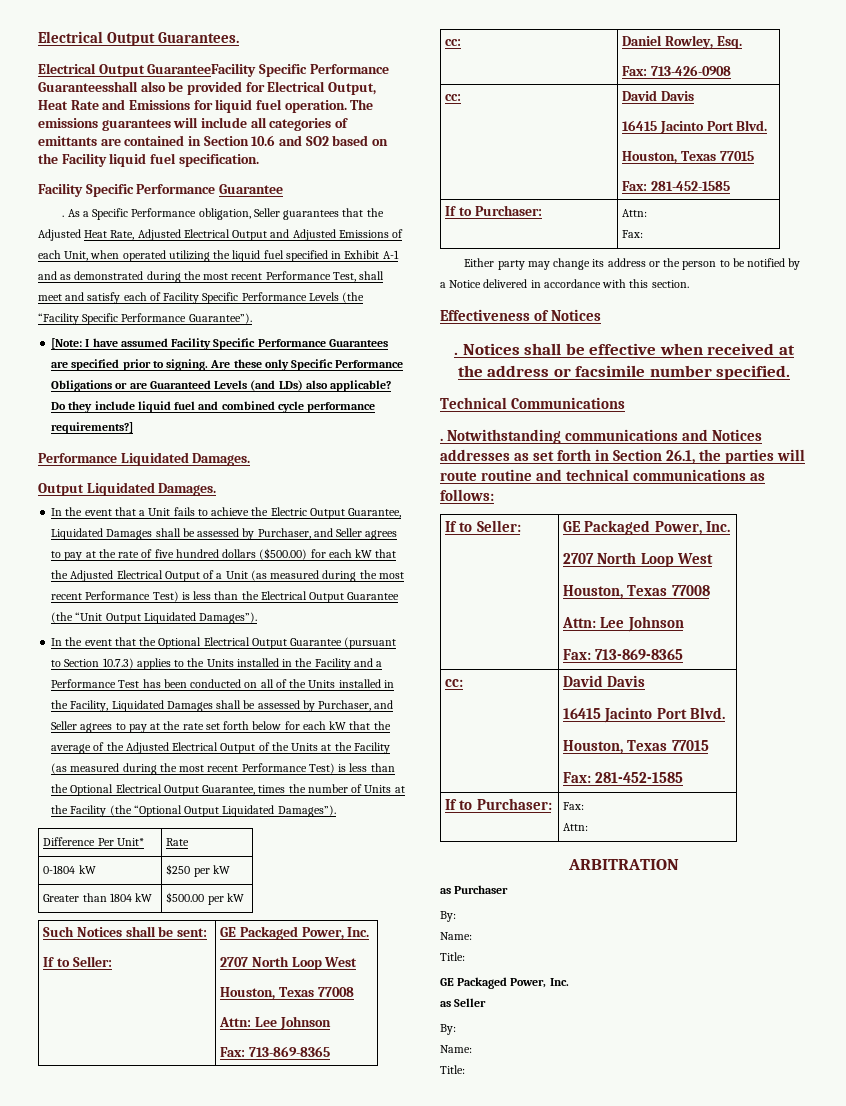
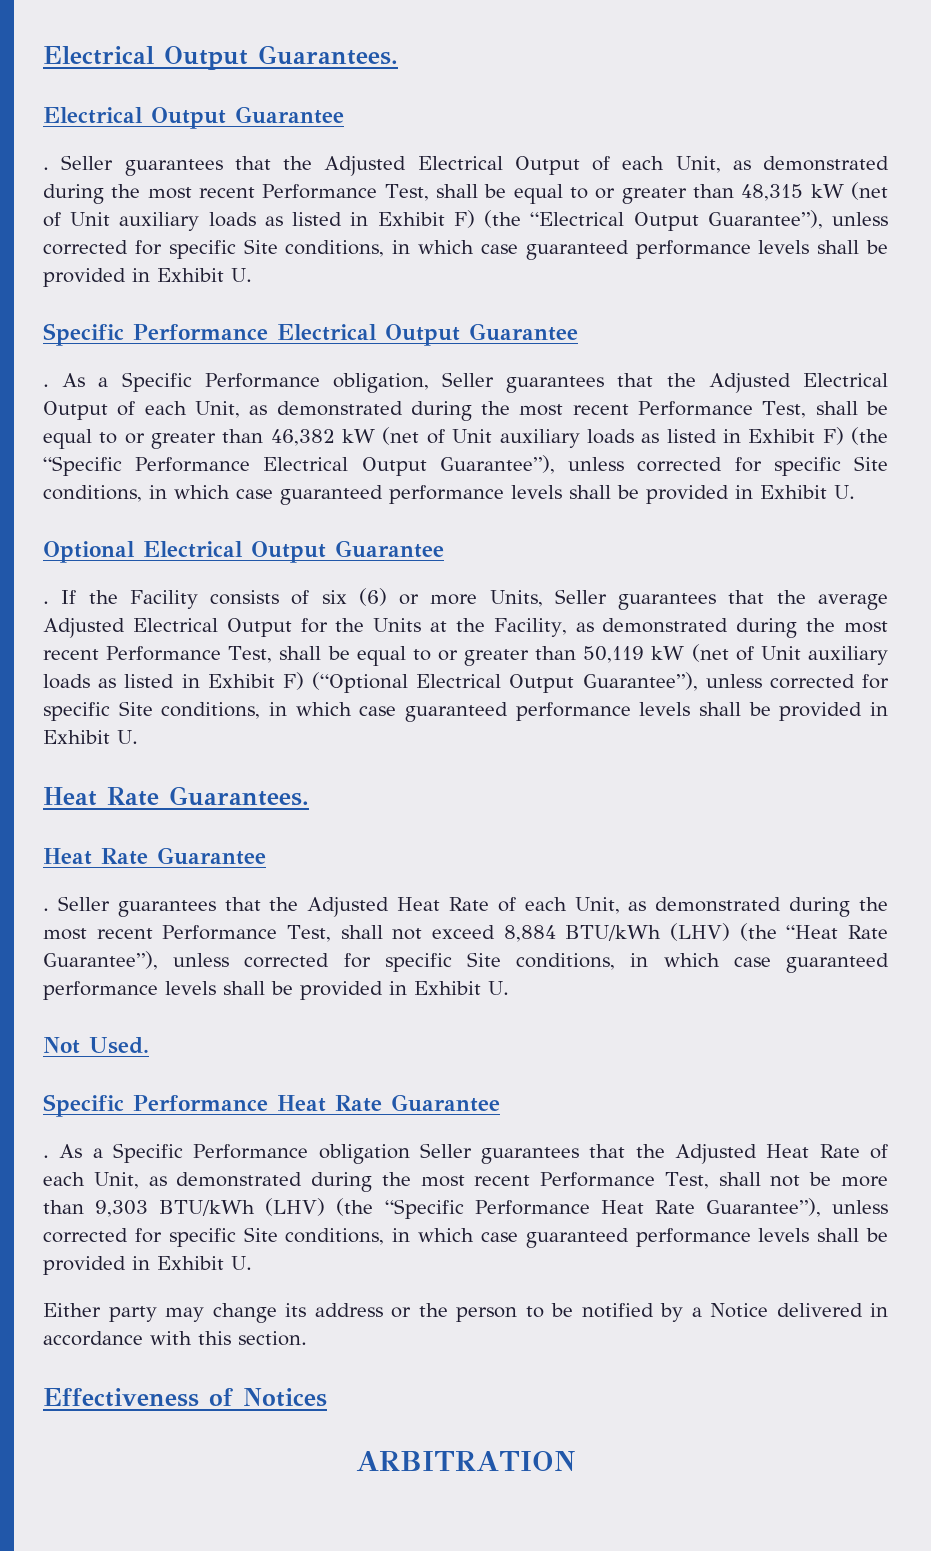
[147,63,389,77] [38,81,376,95] [38,99,374,113] [38,117,348,131] [38,135,388,146] [38,153,259,167] [38,183,216,197] GuaranteeFacility Specific Performance Guaranteesshall also be provided for Electrical Output, Heat Rate and Emissions for liquid fuel operation. The emissions guarantees will include all categories of emittants are contained in Section 10.6 and SO2 based on the Facility liquid fuel specification. // Facility Specific Performance -> [235,106,344,124] [43,155,889,176] [43,182,889,204] [43,210,889,231] [43,239,889,260] [43,268,252,287] [43,323,460,346] Guarantee // . Seller guarantees that the Adjusted Electrical Output of each Unit, as demonstrated during the most recent Performance Test, shall be equal to or greater than 48,315 kW (net of Unit auxiliary loads as listed in Exhibit F) (the “Electrical Output Guarantee”), unless corrected for specific Site conditions, in which case guaranteed performance levels shall be provided in Exhibit U. // Specific Performance Electrical Output
[84,229,404,241] [38,250,399,262] [38,271,385,283] [38,292,365,304] [38,313,252,325] [51,338,388,350] [51,359,404,371] [51,380,392,392] [51,401,376,413] [51,422,134,434] [38,452,251,466] [38,482,217,496] [51,507,402,519] [51,528,398,540] [51,548,397,561] [51,570,404,582] [51,591,400,603] [51,612,258,624] [51,637,397,649] [51,658,383,670] [51,679,394,688] [51,700,394,712] [51,721,391,733] [51,742,390,754] [51,763,395,775] [51,784,405,796] [51,805,336,817] [43,837,144,846] [166,838,190,846] [43,865,96,874] [166,864,230,877] [43,893,153,902] [166,892,244,905] [43,926,207,937] [43,956,112,967] [220,926,370,940] [220,956,358,970] [220,987,354,1000] [219,1016,331,1030] [220,1046,331,1057] [445,39,462,46] [622,35,742,49] [622,65,732,76] [445,94,462,101] [622,90,695,101] [622,120,768,134] [622,151,754,164] [622,181,731,191] [445,205,542,216] [622,209,648,217] [622,230,644,238] Heat Rate, Adjusted Electrical Output and Adjusted Emissions of each Unit, when operated utilizing the liquid fuel specified in Exhibit A-1 and as demonstrated during the most recent Performance Test, shall meet and satisfy each of Facility Specific Performance Levels (the “Facility Specific Performance Guarantee”). // [Note: I have assumed Facility Specific Performance Guarantees are specified prior to signing. Are these only Specific Performance Obligations or are Guaranteed Levels (and LDs) also applicable? Do they include liquid fuel and combined cycle performance requirements?] // Performance Liquidated Damages. // Output Liquidated Damages. // In the event that a Unit fails to achieve the Electric Output Guarantee, Liquidated Damages shall be assessed by Purchaser, and Seller agrees to pay at the rate of five hundred dollars ($500.00) for each kW that the Adjusted Electrical Output of a Unit (as measured during the most recent Performance Test) is less than the Electrical Output Guarantee (the “Unit Output Liquidated Damages”). // In the event that the Optional Electrical Output Guarantee (pursuant to Section 10.7.3) applies to the Units installed in the Facility and a Performance Test has been conducted on all of the Units installed in the Facility, Liquidated Damages shall be assessed by Purchaser, and Seller agrees to pay at the rate set forth below for each kW that the average of the Adjusted Electrical Output of the Units at the Facility (as measured during the most recent Performance Test) is less than the Optional Electrical Output Guarantee, times the number of Units at the Facility (the “Optional Output Liquidated Damages”). // Difference Per Unit* | Rate // 0-1804 kW | $250 per kW // Greater than 1804 kW | $500.00 per kW // Such Notices shall be sent: // If to Seller: | GE Packaged Power, Inc. // 2707 North Loop West // Houston, Texas 77008 // Attn: Lee Johnson // Fax: 713-869-8365 // cc: | Daniel Rowley, Esq. // Fax: 713-426-0908 // cc: | David Davis // 16415 Jacinto Port Blvd. // Houston, Texas 77015 // Fax: 281-452-1585 // If to Purchaser: | Attn: // Fax: -> [803,373,888,387] [43,401,889,421] [43,427,889,449] [43,455,889,476] [43,485,855,505] [43,540,444,563] [43,588,888,610] [43,618,889,638] [43,644,888,666] [43,672,889,693] [43,701,888,722] [43,730,138,744] [43,786,309,806] [43,847,266,865] [43,896,888,917] [43,923,889,942] [43,951,890,973] [43,981,509,1000] [43,1037,149,1054] [43,1094,500,1117] [43,1143,889,1164] [43,1172,889,1192] [43,1198,888,1219] [43,1227,889,1248] [43,1256,252,1275] Electrical Output of each Unit, as demonstrated during the most recent Performance Test, shall be equal to or greater than 46,382 kW (net of Unit auxiliary loads as listed in Exhibit F) (the “Specific Performance Electrical Output Guarantee”), unless corrected for specific Site conditions, in which case guaranteed performance levels shall be provided in Exhibit U. // Optional Electrical Output Guarantee // . If the Facility consists of six (6) or more Units, Seller guarantees that the average Adjusted Electrical Output for the Units at the Facility, as demonstrated during the most recent Performance Test, shall be equal to or greater than 50,119 kW (net of Unit auxiliary loads as listed in Exhibit F) (“Optional Electrical Output Guarantee”), unless corrected for specific Site conditions, in which case guaranteed performance levels shall be provided in Exhibit U. // Heat Rate Guarantees. // Heat Rate Guarantee // . Seller guarantees that the Adjusted Heat Rate of each Unit, as demonstrated during the most recent Performance Test, shall not exceed 8,884 BTU/kWh (LHV) (the “Heat Rate Guarantee”), unless corrected for specific Site conditions, in which case guaranteed performance levels shall be provided in Exhibit U. // Not Used. // Specific Performance Heat Rate Guarantee // . As a Specific Performance obligation Seller guarantees that the Adjusted Heat Rate of each Unit, as demonstrated during the most recent Performance Test, shall not be more than 9,303 BTU/kWh (LHV) (the “Specific Performance Heat Rate Guarantee”), unless corrected for specific Site conditions, in which case guaranteed performance levels shall be provided in Exhibit U.
[453,343,796,355] [457,365,791,380] [440,397,626,409] [440,429,763,444] [440,449,806,464] [440,469,766,481] [440,489,494,501] [445,520,521,532] [563,520,730,535] [563,552,713,567] [563,585,710,599] [562,616,684,632] [563,649,684,660] [445,679,464,687] [563,675,646,687] [563,707,725,723] [563,740,709,754] [563,772,684,783] [445,798,552,810] [563,802,585,810] [563,823,589,831] [568,859,679,870] [440,885,509,894] [440,911,456,922] [440,932,472,940] [440,952,465,961] [440,977,569,989] [440,998,487,1007] [440,1024,456,1035] [440,1045,472,1053] [440,1065,465,1074] . Notices shall be effective when received at the address or facsimile number specified. // Technical Communications // . Notwithstanding communications and Notices addresses as set forth in Section 26.1, the parties will route routine and technical communications as follows: // If to Seller: | GE Packaged Power, Inc. // 2707 North Loop West // Houston, Texas 77008 // Attn: Lee Johnson // Fax: 713-869-8365 // cc: | David Davis // 16415 Jacinto Port Blvd. // Houston, Texas 77015 // Fax: 281-452-1585 // If to Purchaser: | Fax: // Attn: // ARBITRATION // as Purchaser // By: // Name: // Title: // GE Packaged Power, Inc. // as Seller // By: // Name: // Title: -> [356,1451,576,1471] ARBITRATION

